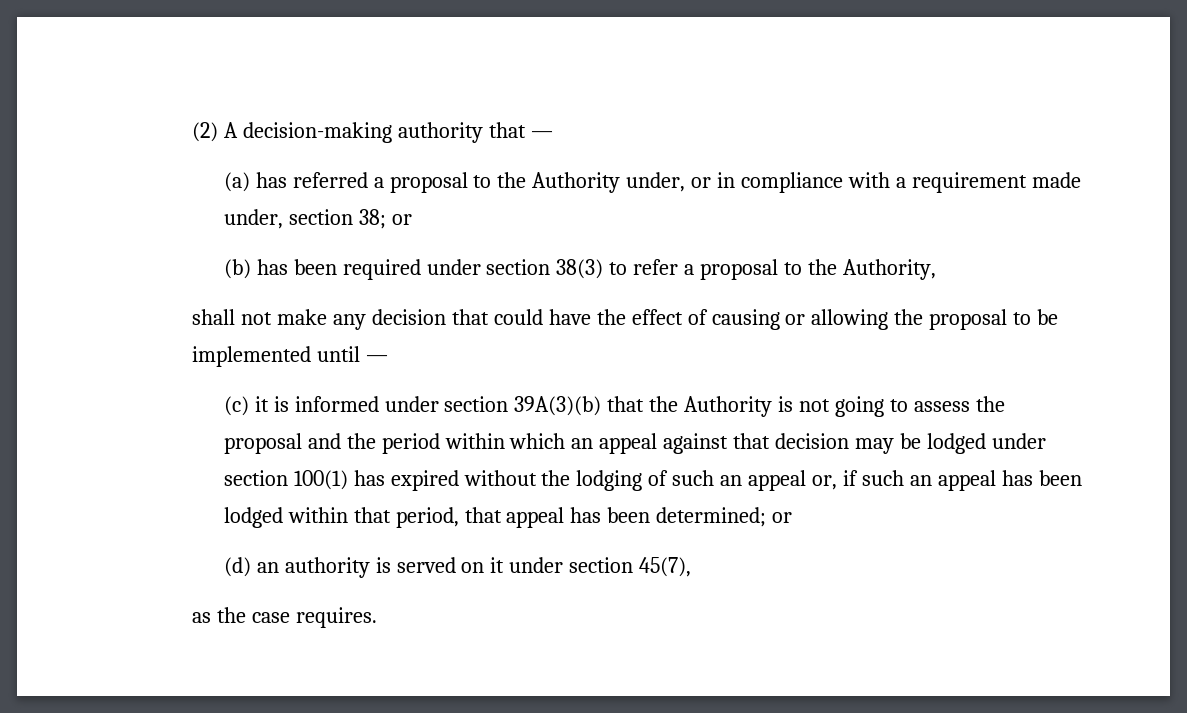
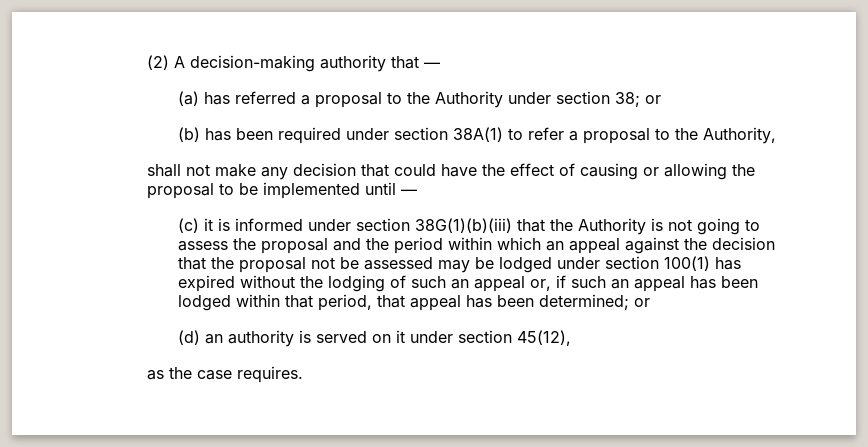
[626,172,1081,193] [223,209,283,229] under, or in compliance with a requirement made under, -> [507,92,551,104] under
[556,259,604,279] 38(3) -> [452,127,503,142] 38A(1)
[514,396,602,416] 39A(3)(b) -> [414,218,512,233] 38G(1)(b)(iii)
[733,433,850,449] that decision -> [683,237,775,250] [177,257,433,273] the decision that the proposal not be assessed
[639,557,692,577] 45(7), -> [516,330,571,346] 45(12),

